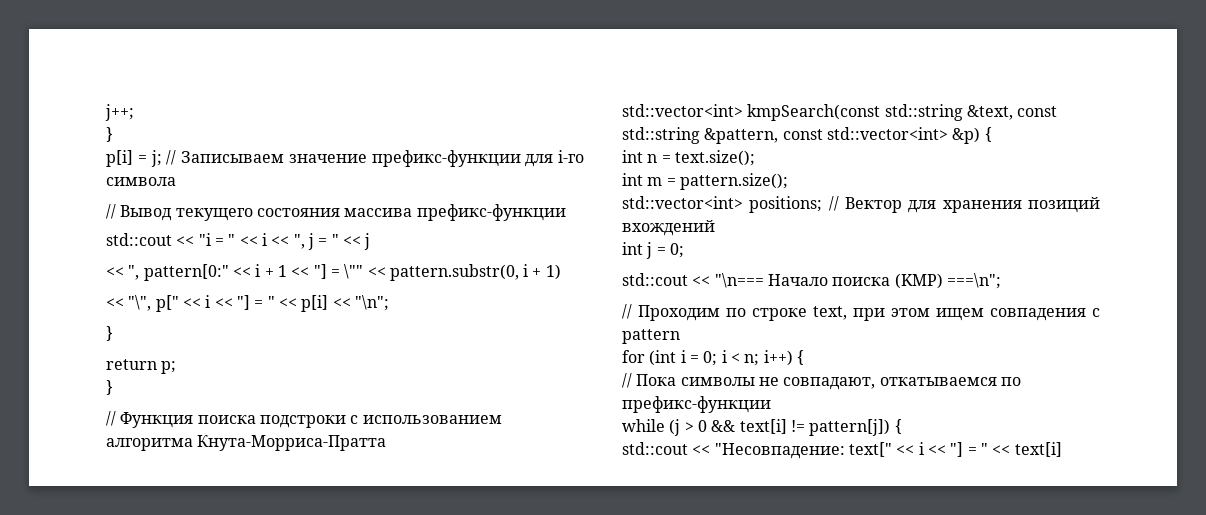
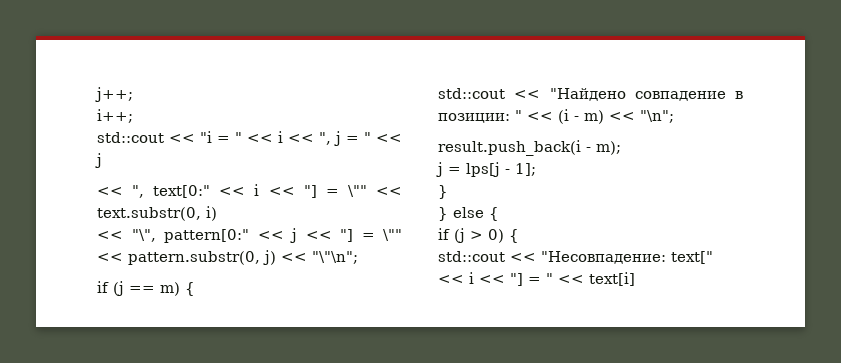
[106,127,113,142] [106,150,584,167] [106,177,176,186] [106,204,566,221] } // p[i] = j; // Записываем значение префикс-функции для i-го символа // // Вывод текущего состояния массива префикс-функции -> [97,109,133,123] i++;
[143,264,287,281] pattern[0:" << i + 1 -> [153,184,402,198] [97,206,217,221] [97,228,297,243] text[0:" << i << "] = \"" << text.substr(0, i) // << "\", pattern[0:" << j
[523,264,561,280] [106,295,389,312] [106,326,113,341] [106,359,177,374] [106,380,113,395] [106,411,502,428] [106,435,387,451] [622,104,1058,121] [622,127,992,144] [622,150,755,166] [622,173,788,190] [622,196,1100,213] [622,220,715,236] [622,242,684,259] [622,273,1001,289] [622,304,1100,321] [622,329,680,344] [622,350,804,366] [622,373,1021,390] [622,396,771,413] [622,419,891,436] i + 1) // << "\", p[" << i << "] = " << p[i] << "\n"; // } // return p; // } // // Функция поиска подстроки с использованием алгоритма Кнута-Морриса-Пратта // std::vector<int> kmpSearch(const std::string &text, const std::string &pattern, const std::vector<int> &p) { // int n = text.size(); // int m = pattern.size(); // std::vector<int> positions; // Вектор для хранения позиций вхождений // int j = 0; // std::cout << "\n=== Начало поиска (KMP) ===\n"; // // Проходим по строке text, при этом ищем совпадения с pattern // for (int i = 0; i < n; i++) { // // Пока символы не совпадают, откатываемся по префикс-функции // while (j > 0 && text[i] != pattern[j]) -> [263,250,358,265] [97,281,195,296] [438,88,743,101] [438,109,674,124] [438,140,621,156] [436,162,536,177] [438,185,448,199] [438,207,499,221] [438,228,504,243] j) << "\"\n"; // if (j == m) { // std::cout << "Найдено совпадение в позиции: " << (i - m) << "\n"; // result.push_back(i - m); // j = lps[j - 1]; // } // } else { // if (j > 0)

